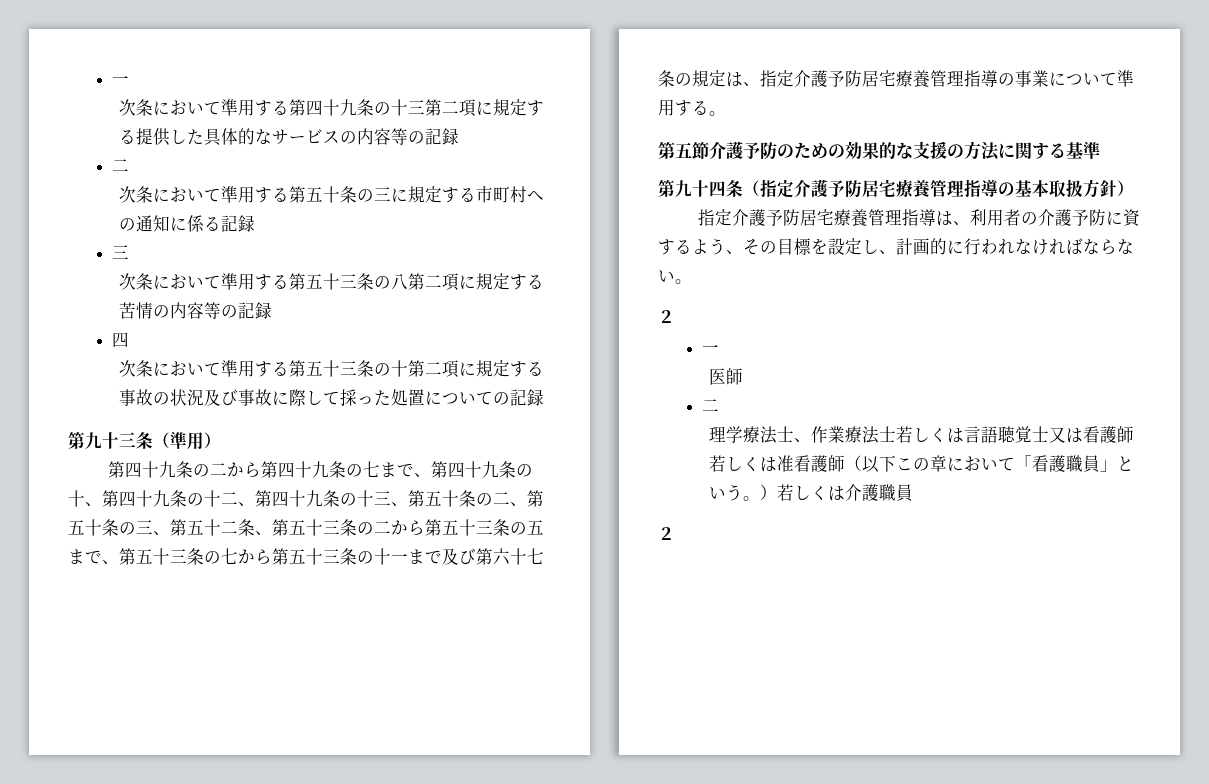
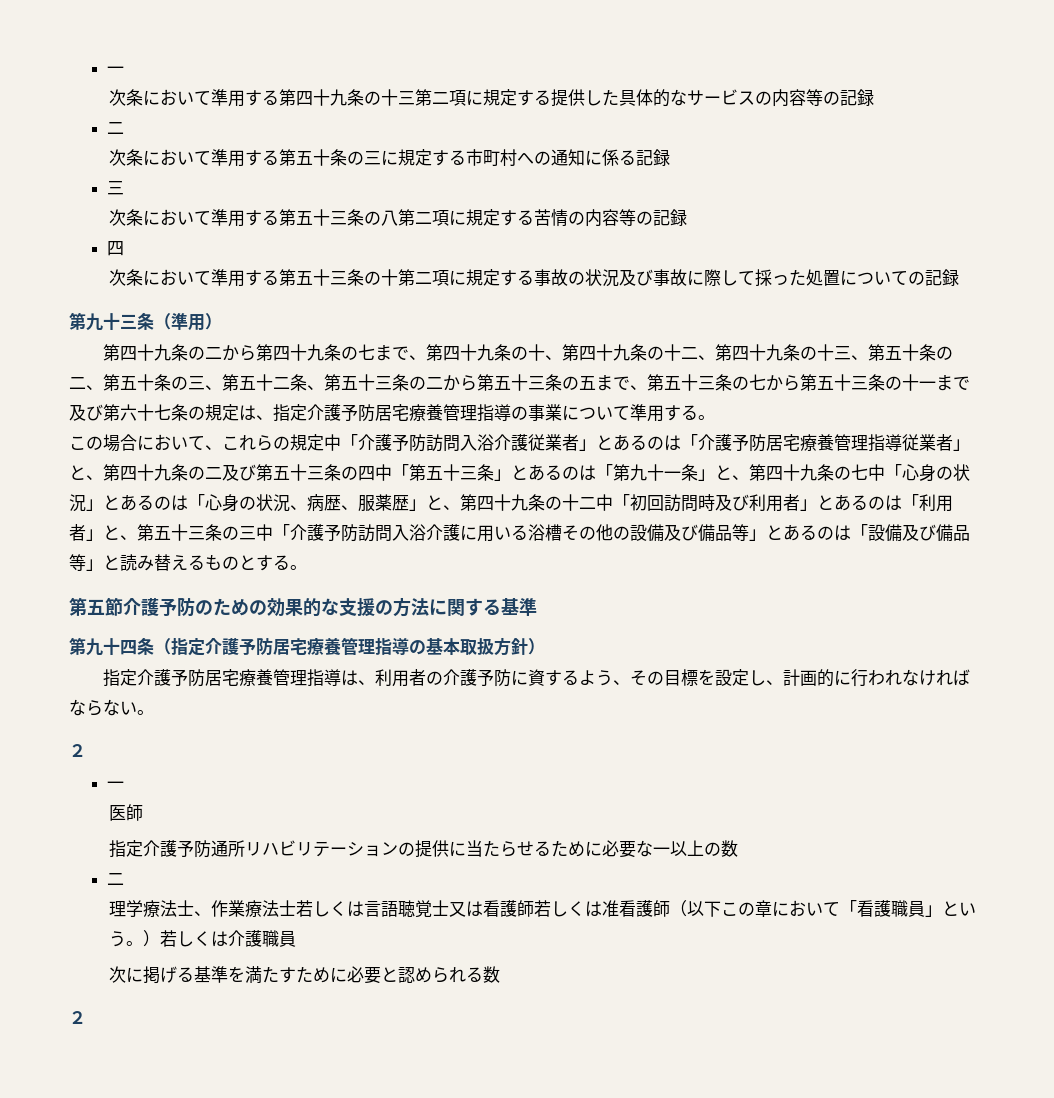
(726, 113) none -> [69,434,970,452] [69,464,970,482] [69,494,953,512] [69,524,970,542] [69,554,307,571] // この場合において、これらの規定中「介護予防訪問入浴介護従業者」とあるのは「介護予防居宅療養管理指導従業者」と、第四十九条の二及び第五十三条の四中「第五十三条」とあるのは「第九十一条」と、第四十九条の七中「心身の状況」とあるのは「心身の状況、病歴、服薬歴」と、第四十九条の十二中「初回訪問時及び利用者」とあるのは「利用者」と、第五十三条の三中「介護予防訪問入浴介護に用いる浴槽その他の設備及び備品等」とあるのは「設備及び備品等」と読み替えるものとする。
(744, 376) none -> [108,840,738,858] // 指定介護予防通所リハビリテーションの提供に当たらせるために必要な一以上の数
(914, 492) none -> [108,966,500,984] // 次に掲げる基準を満たすために必要と認められる数

